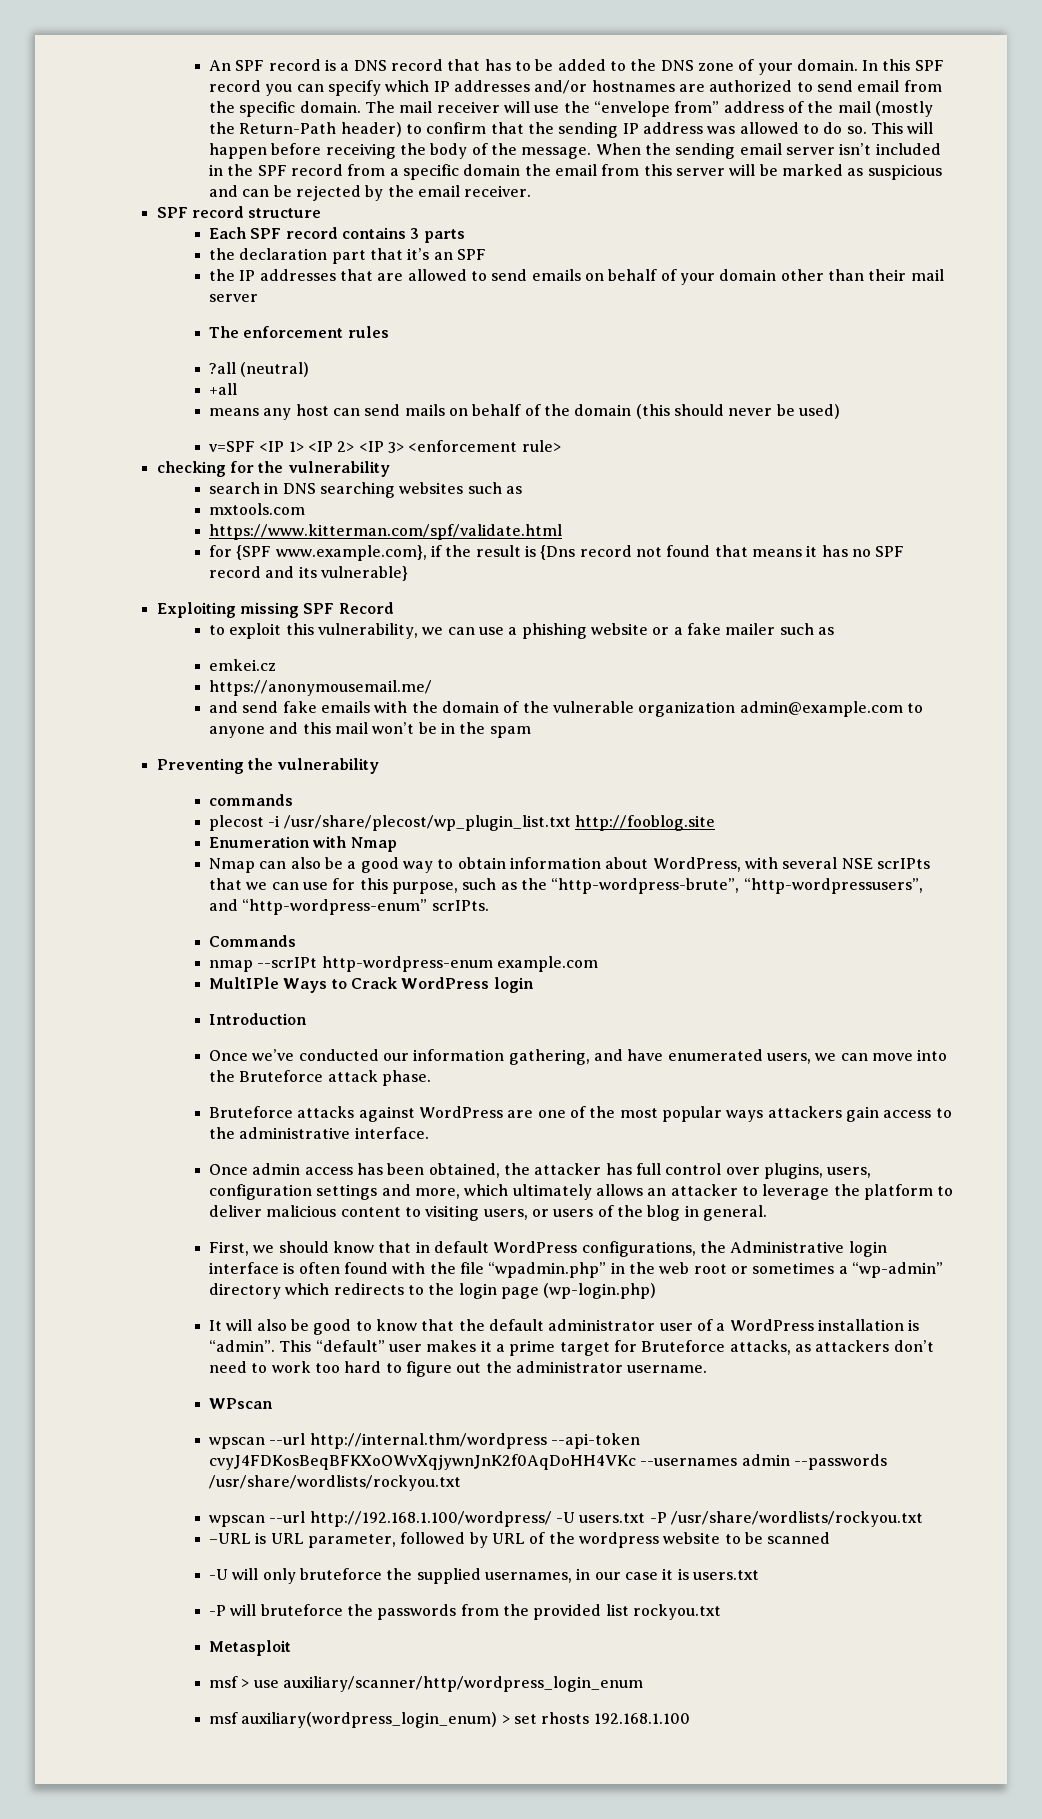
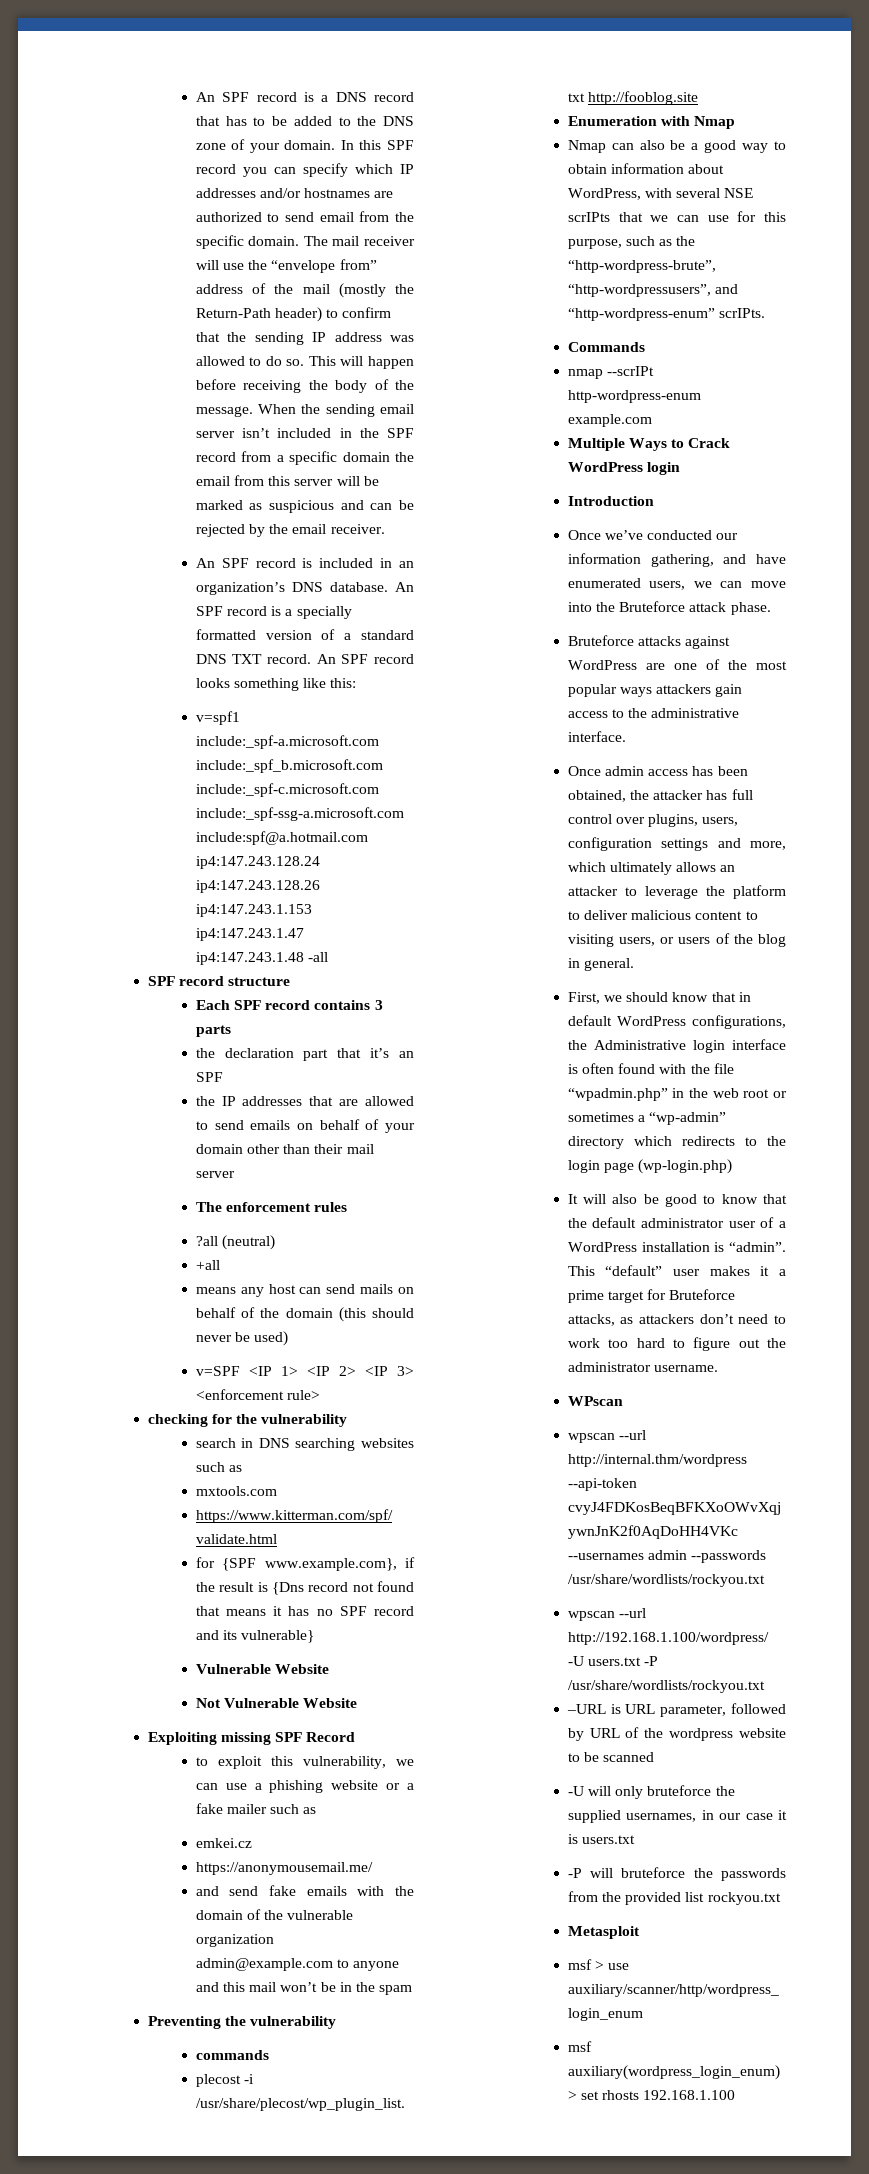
(532, 191) none -> [195,558,414,568] [195,582,414,595] [195,606,352,619] [195,629,414,640] [195,654,414,664] [195,678,357,691] [195,711,240,725] [195,735,379,749] [195,759,383,773] [195,783,379,797] [195,807,404,821] [195,831,368,845] [195,856,320,869] [195,880,320,893] [195,904,312,917] [195,928,304,941] [195,952,328,965] // An SPF record is included in an organization’s DNS database. An SPF record is a specially formatted version of a standard DNS TXT record. An SPF record looks something like this: // v=spf1 include:_spf-a.microsoft.com include:_spf_b.microsoft.com include:_spf-c.microsoft.com include:_spf-ssg-a.microsoft.com include:spf@a.hotmail.com ip4:147.243.128.24 ip4:147.243.128.26 ip4:147.243.1.153 ip4:147.243.1.47 ip4:147.243.1.48 -all
(409, 573) none -> [195,1664,329,1674] [195,1698,358,1708] // Vulnerable Website // Not Vulnerable Website
[209,977,280,989] MultIPle -> [567,438,625,451] Multiple

